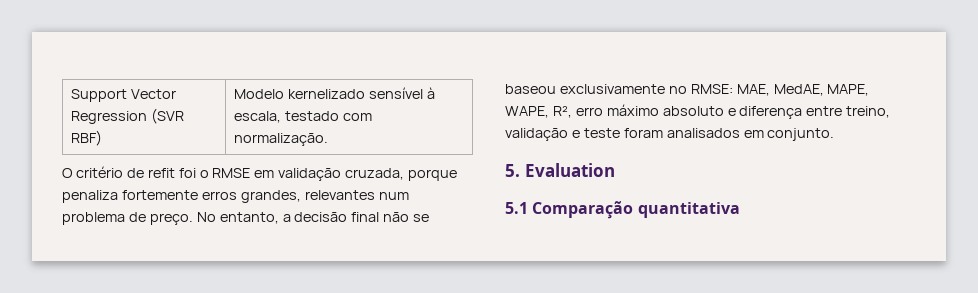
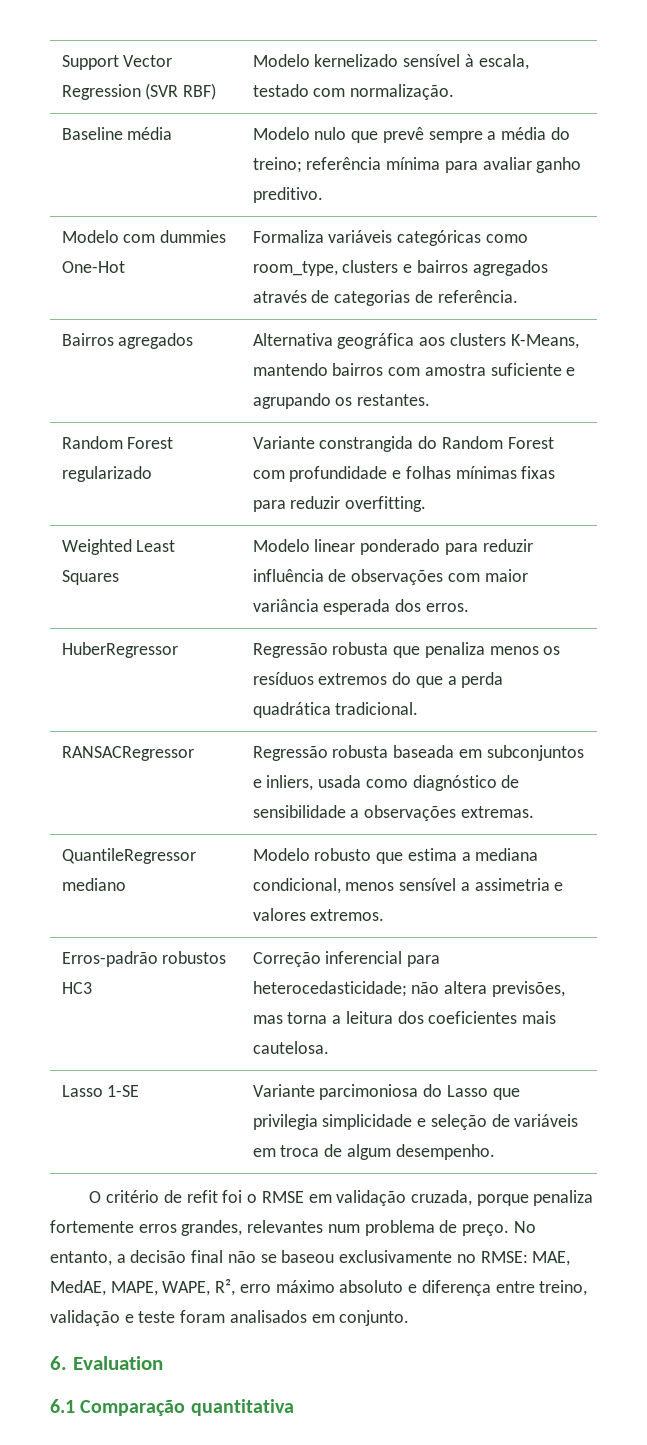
(329, 139) none -> [61,127,173,140] [252,127,570,143] [252,157,582,173] [252,187,323,203] [61,230,227,243] [61,261,125,273] [252,230,528,246] [252,260,548,276] [252,290,518,306] [61,333,194,349] [252,333,579,349] [252,363,576,376] [252,393,431,409] [61,436,174,449] [61,466,152,482] [252,436,554,452] [252,466,556,482] [252,496,427,512] [61,539,176,555] [61,570,119,585] [252,539,533,555] [252,569,528,585] [252,599,469,615] [61,642,178,658] [252,642,561,658] [252,672,504,688] [252,702,419,718] [61,746,194,761] [252,745,584,761] [252,775,520,791] [252,805,534,821] [61,848,196,864] [61,878,126,891] [252,848,539,864] [252,878,564,894] [252,908,385,921] [61,951,227,967] [61,982,92,994] [252,951,441,967] [252,981,565,997] [252,1011,557,1024] [252,1041,329,1054] [61,1085,140,1097] [252,1084,520,1100] [252,1114,579,1130] [252,1144,495,1160] // Baseline média | Modelo nulo que prevê sempre a média do treino; referência mínima para avaliar ganho preditivo. // Modelo com dummies One-Hot | Formaliza variáveis categóricas como room_type, clusters e bairros agregados através de categorias de referência. // Bairros agregados | Alternativa geográfica aos clusters K-Means, mantendo bairros com amostra suficiente e agrupando os restantes. // Random Forest regularizado | Variante constrangida do Random Forest com profundidade e folhas mínimas fixas para reduzir overfitting. // Weighted Least Squares | Modelo linear ponderado para reduzir influência de observações com maior variância esperada dos erros. // HuberRegressor | Regressão robusta que penaliza menos os resíduos extremos do que a perda quadrática tradicional. // RANSACRegressor | Regressão robusta baseada em subconjuntos e inliers, usada como diagnóstico de sensibilidade a observações extremas. // QuantileRegressor mediano | Modelo robusto que estima a mediana condicional, menos sensível a assimetria e valores extremos. // Erros-padrão robustos HC3 | Correção inferencial para heterocedasticidade; não altera previsões, mas torna a leitura dos coeficientes mais cautelosa. // Lasso 1-SE | Variante parcimoniosa do Lasso que privilegia simplicidade e seleção de variáveis em troca de algum desempenho.
[505,164,520,177] 5. -> [50,1356,67,1370] 6.
[505,202,528,214] 5.1 -> [50,1399,75,1413] 6.1

